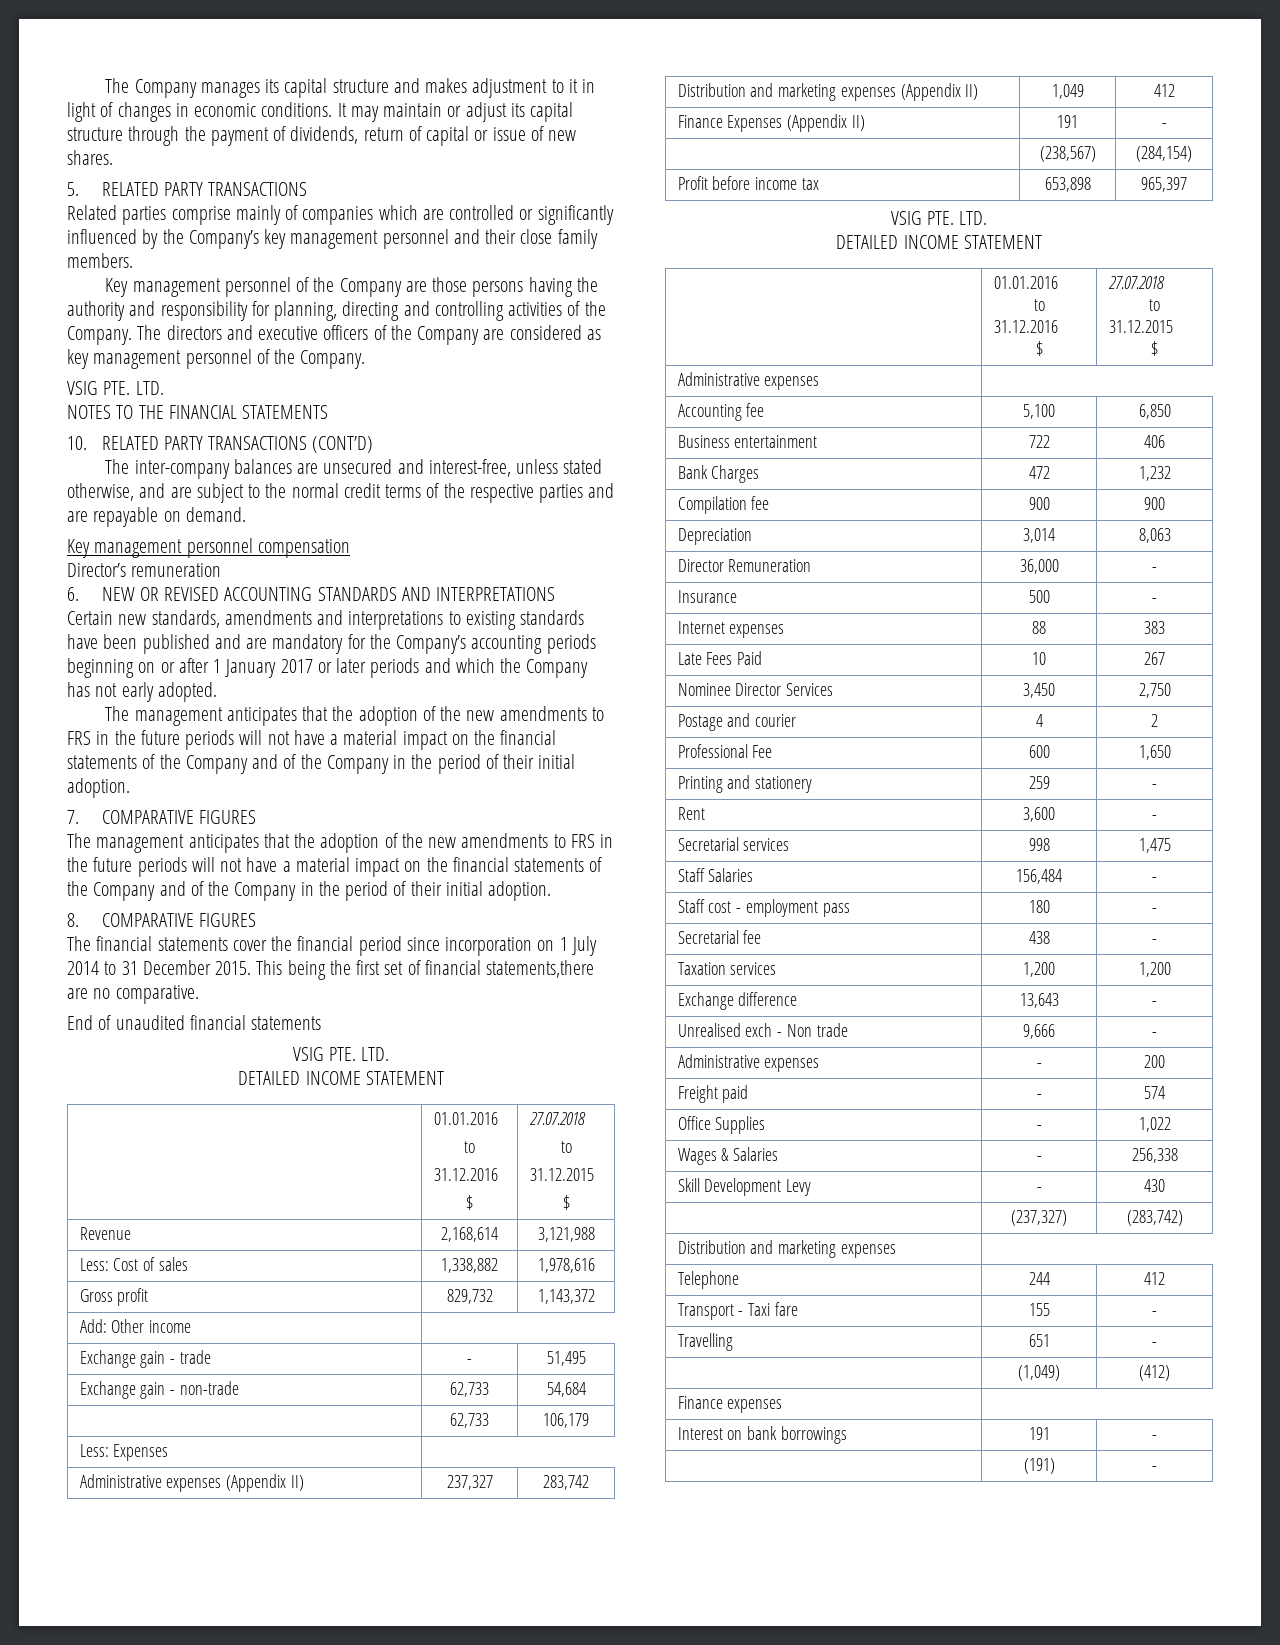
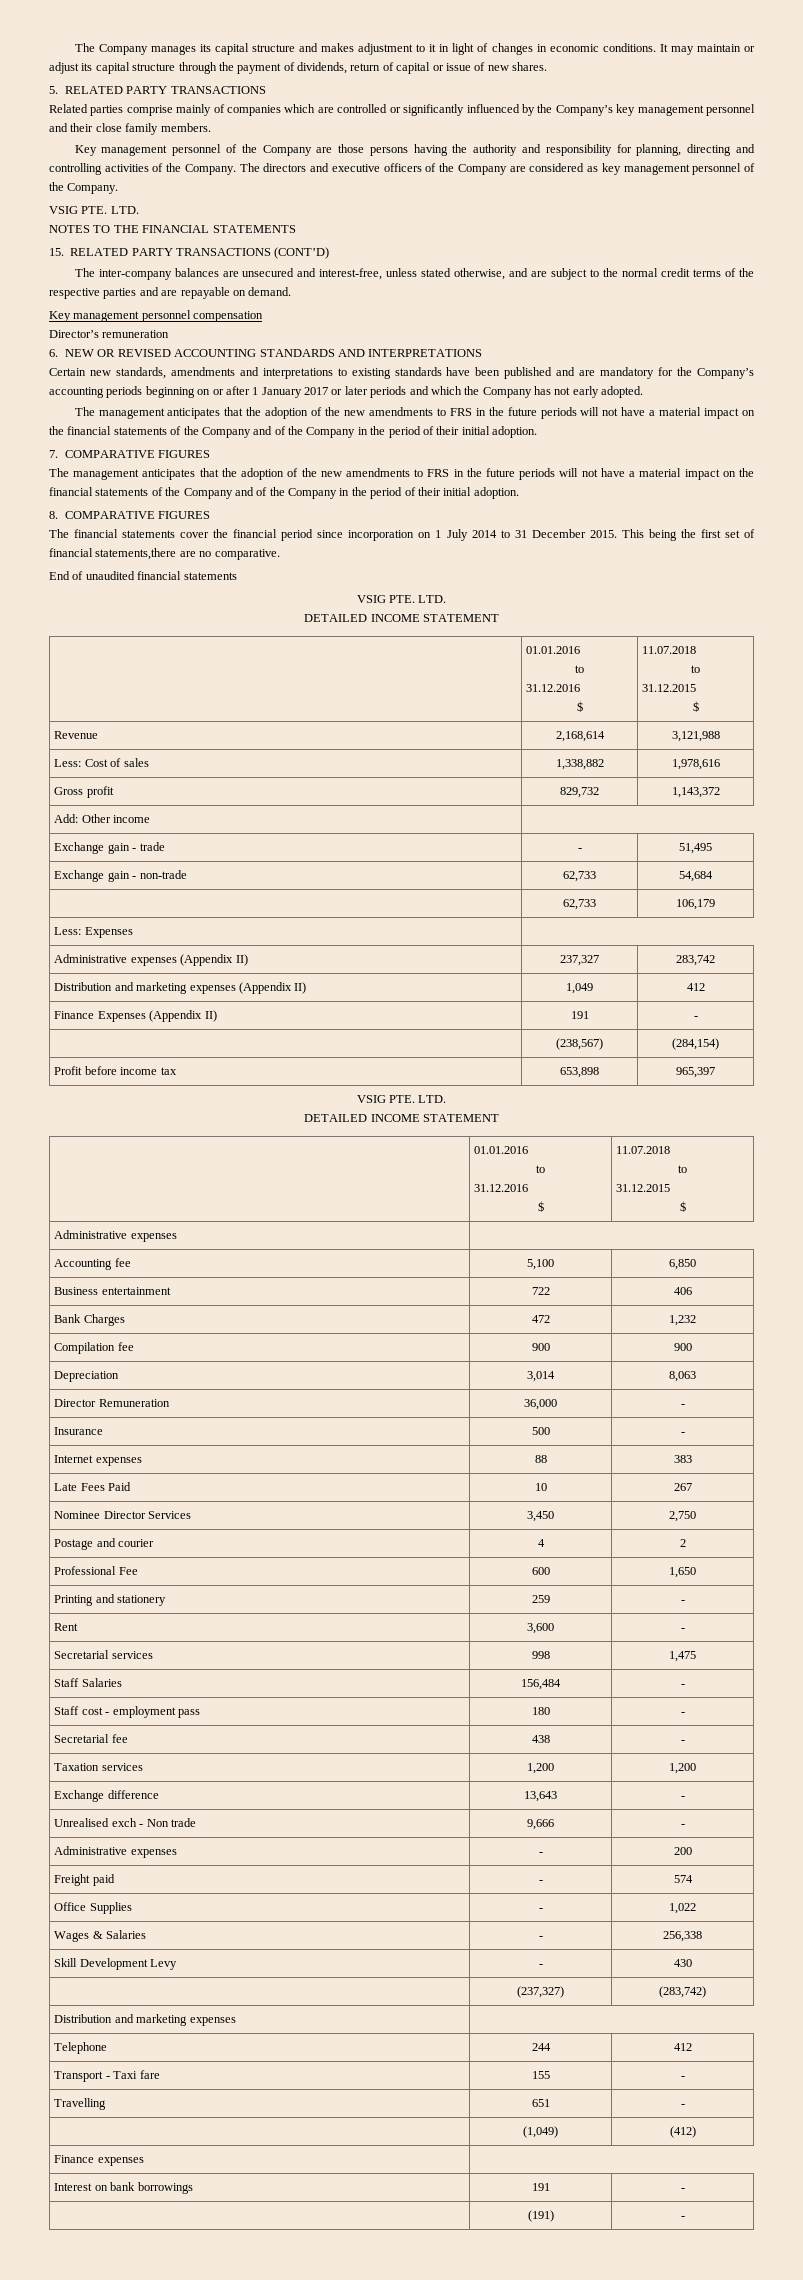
[67,436,87,450] 10. -> [49,248,64,256] 15.
[528,1112,586,1125] 27.07.2018 -> [642,646,697,654] 11.07.2018
[1107,276,1165,289] 27.07.2018 -> [616,1146,671,1154] 11.07.2018

